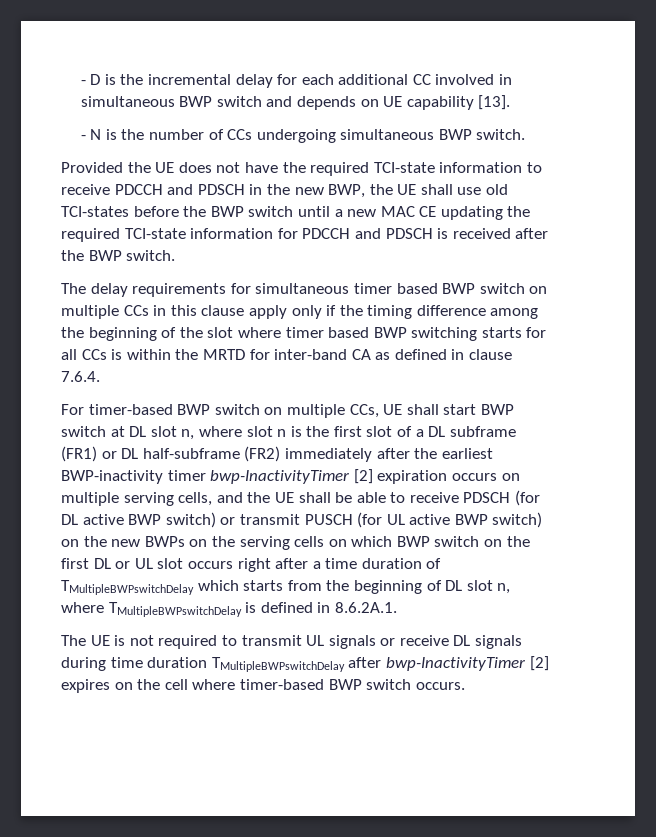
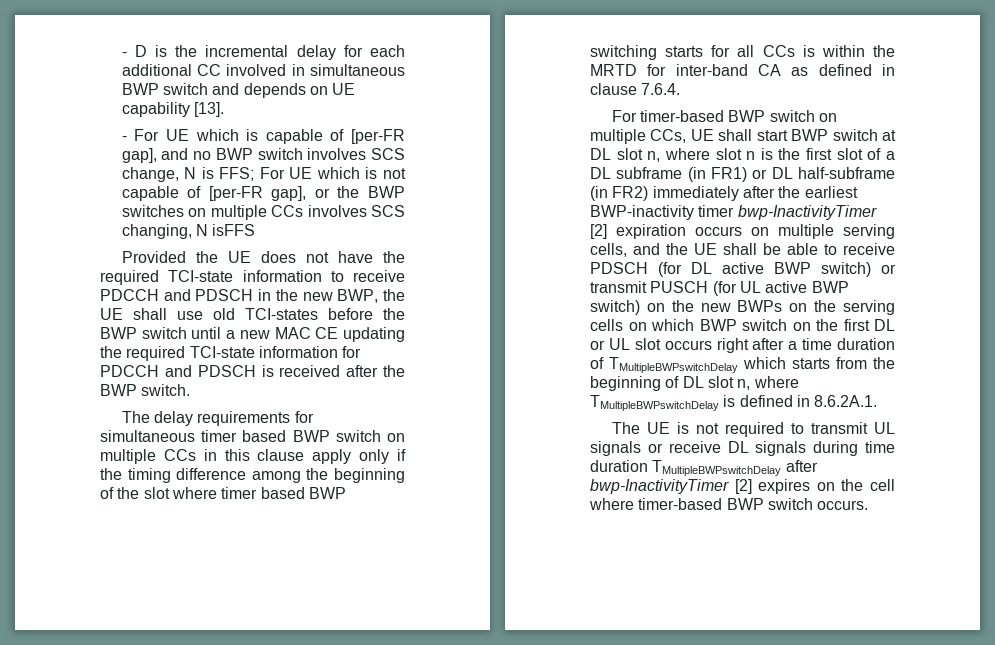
[90,129,526,143] N is the number of CCs undergoing simultaneous BWP switch. -> [134,129,405,144] [121,148,405,163] [121,167,407,182] [121,186,405,201] [121,205,405,220] [121,224,256,239] For UE which is capable of [per-FR gap], and no BWP switch involves SCS change, N is FFS; For UE which is not capable of [per-FR gap], or the BWP switches on multiple CCs involves SCS changing, N isFFS
[61,446,97,462] (FR1) -> [687,167,747,182] (in FR1)
[244,446,281,462] (FR2) -> [590,186,649,201] (in FR2)

